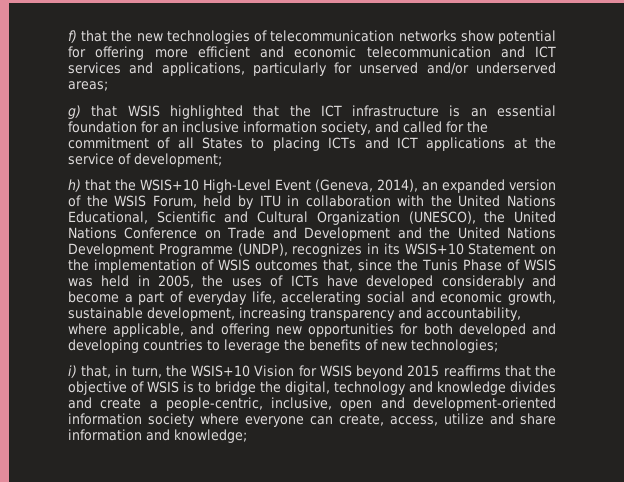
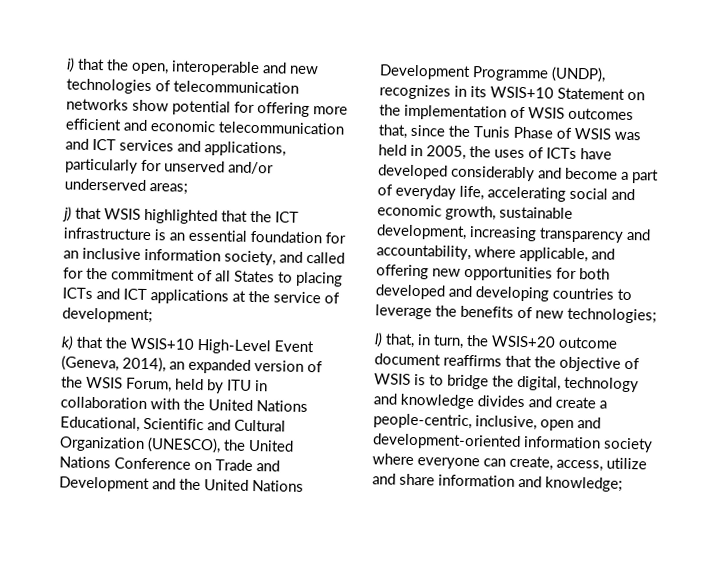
[68,30,133,43] f) that the -> [66,57,287,77] i) that the open, interoperable and
[68,105,81,119] g) -> [62,206,72,222] j)
[68,179,81,192] h) -> [61,335,74,351] k)
[68,365,77,378] i) -> [374,332,383,348] l)
[191,365,440,379] WSIS+10 Vision for WSIS beyond 2015 -> [491,335,618,349] [374,353,441,366] WSIS+20 outcome document

